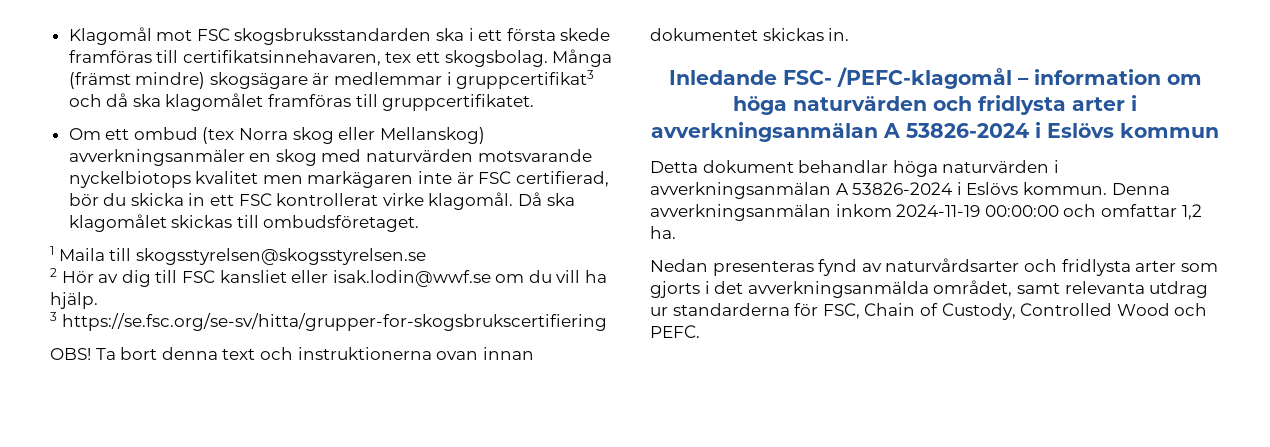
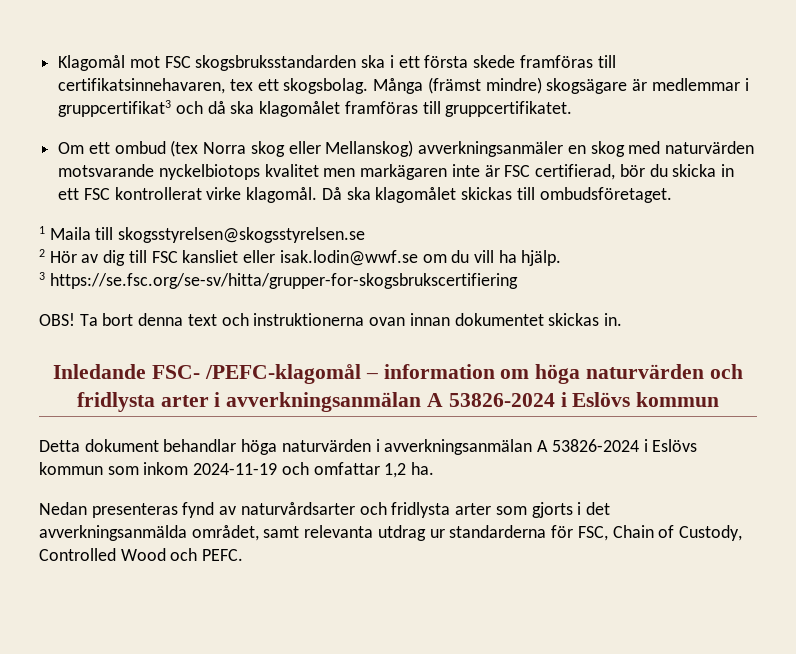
[1022,182,1170,195] [650,204,831,221] kommun. Denna avverkningsanmälan -> [39,462,139,475] kommun som
[984,205,1059,217] 00:00:00 -> (278, 469) none

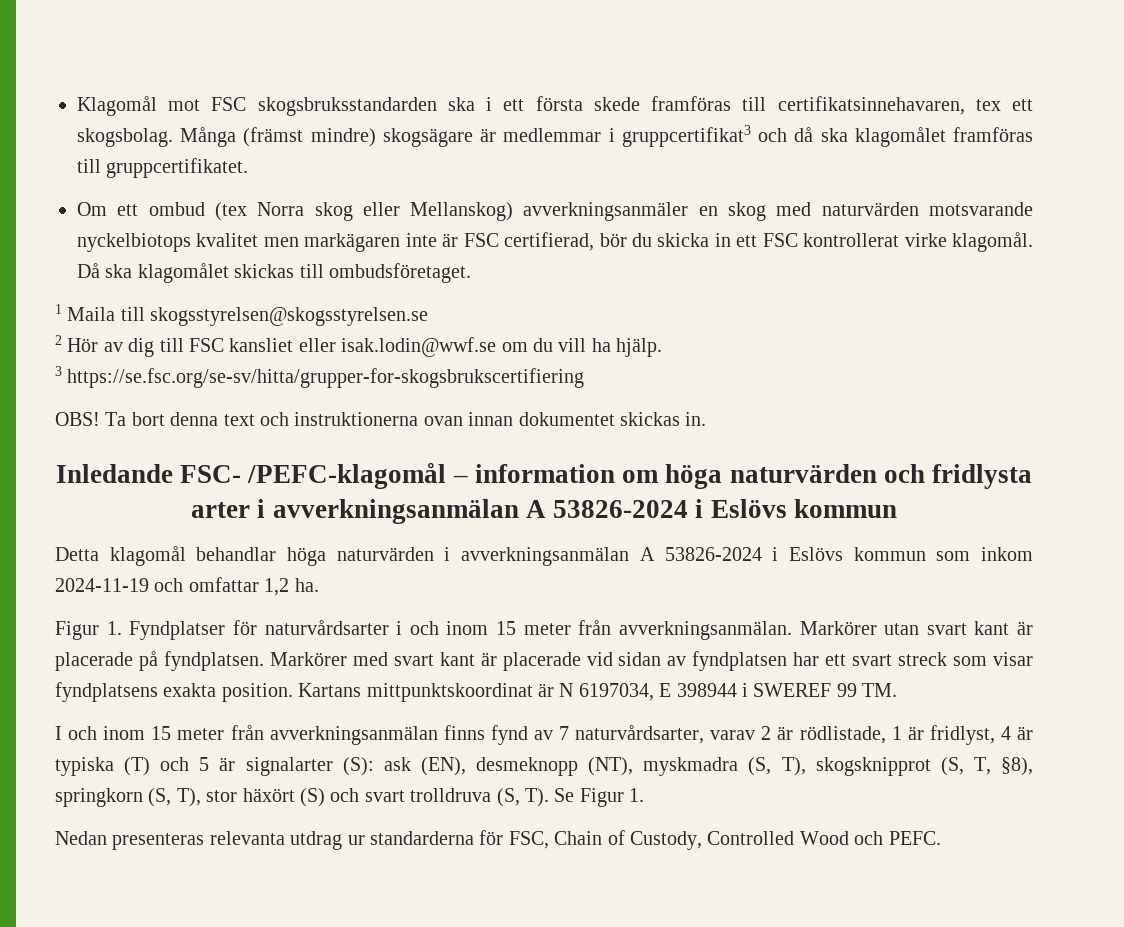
[84,439,159,452] dokument -> [109,546,186,566] klagomål
[39,502,610,518] [39,525,300,541] Nedan presenteras fynd av naturvårdsarter och fridlysta arter som gjorts i det avverkningsanmälda området, samt -> [55,620,1033,640] [55,651,1034,671] [55,682,898,702] [55,725,1034,745] [55,757,1033,776] [55,788,645,807] [55,831,205,850] Figur 1. Fyndplatser för naturvårdsarter i och inom 15 meter från avverkningsanmälan. Markörer utan svart kant är placerade på fyndplatsen. Markörer med svart kant är placerade vid sidan av fyndplatsen har ett svart streck som visar fyndplatsens exakta position. Kartans mittpunktskoordinat är N 6197034, E 398944 i SWEREF 99 TM. // I och inom 15 meter från avverkningsanmälan finns fynd av 7 naturvårdsarter, varav 2 är rödlistade, 1 är fridlyst, 4 är typiska (T) och 5 är signalarter (S): ask (EN), desmeknopp (NT), myskmadra (S, T), skogsknipprot (S, T, §8), springkorn (S, T), stor häxört (S) och svart trolldruva (S, T). Se Figur 1. // Nedan presenteras

